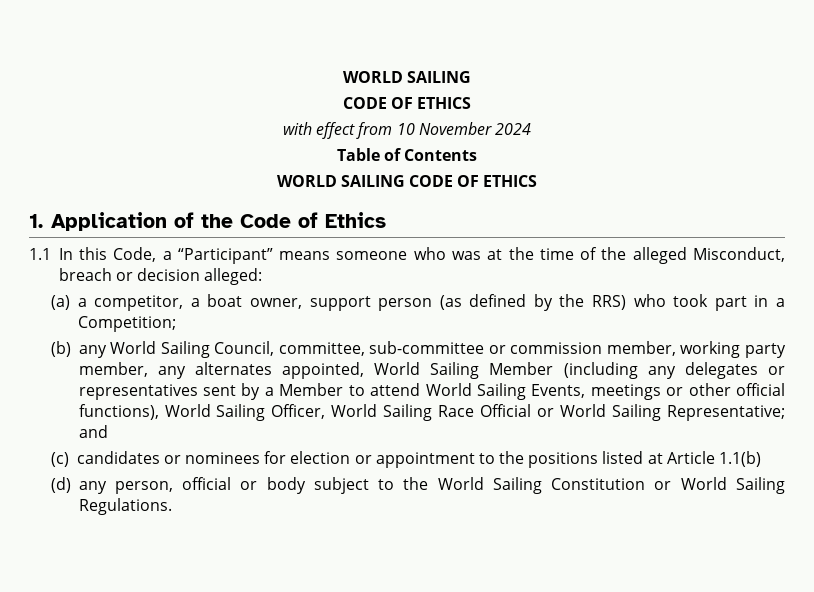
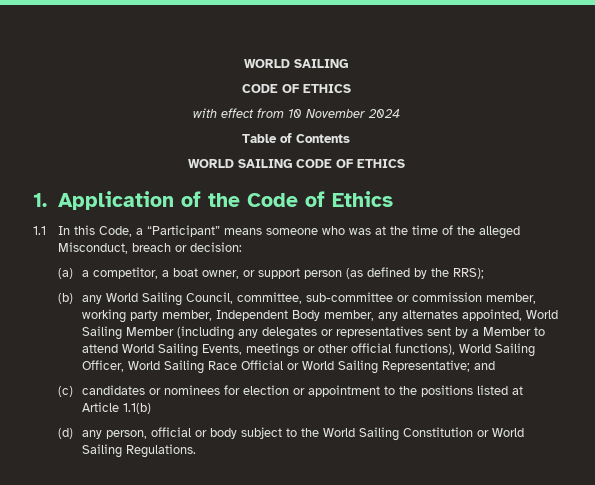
[137,268,263,285] decision alleged: -> [189,242,242,252] decision:
(302, 303) none -> [243,270,256,277] or
[592,294,785,311] [77,316,176,332] RRS) who took part in a Competition; -> [453,268,485,279] RRS);
(148, 369) none -> [216,310,375,321] Independent Body member,

